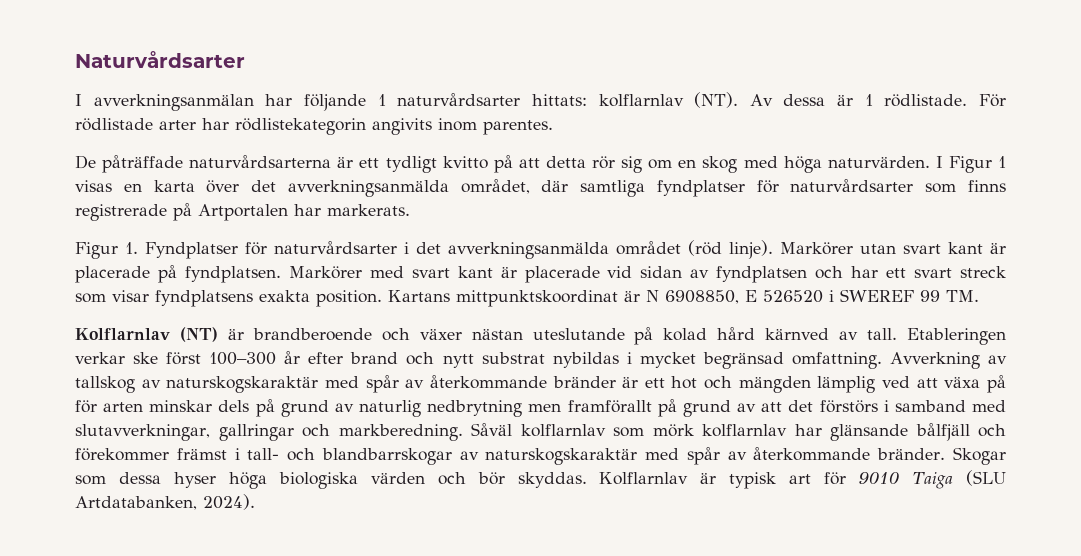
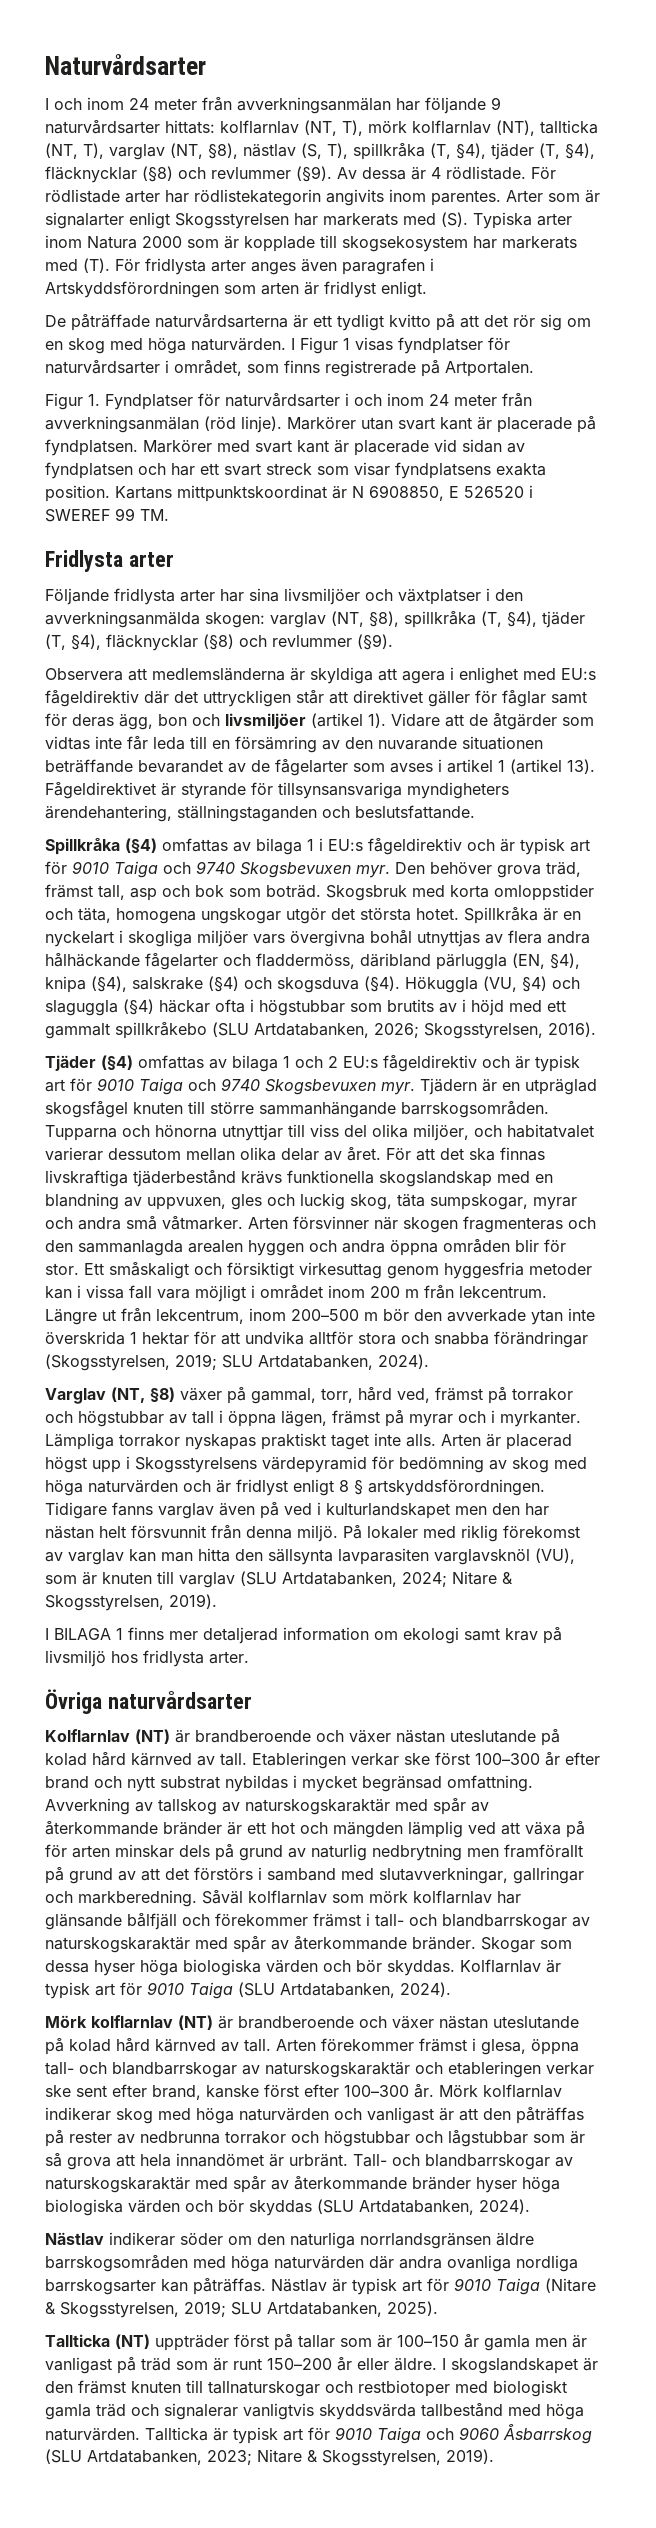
(82, 100) none -> [54,97,232,111] och inom 24 meter från
[377,94,386,106] 1 -> [491,97,501,110] 9
[694,92,739,108] (NT). -> [304,120,598,136] [45,143,595,160] [45,166,332,183] (NT, T), mörk kolflarnlav (NT), tallticka (NT, T), varglav (NT, §8), nästlav (S, T), spillkråka (T, §4), tjäder (T, §4), fläcknycklar (§8) och revlummer (§9).
[864,94,873,106] 1 -> [431,167,441,179] 4
(553, 127) none -> [506,190,600,203] [45,212,572,229] [45,235,577,252] [45,258,434,275] [45,281,427,298] Arter som är signalarter enligt Skogsstyrelsen har markerats med (S). Typiska arter inom Natura 2000 som är kopplade till skogsekosystem har markerats med (T). För fridlysta arter anges även paragrafen i Artskyddsförordningen som arten är fridlyst enligt.
[545,156,586,168] detta -> [484,315,508,327] det
[123,179,646,197] en karta över det avverkningsanmälda området, där samtliga -> (393, 344) none
(914, 185) none -> [165,360,242,376] i området,
[198,204,410,221] Artportalen har markerats. -> [445,361,534,377] Artportalen.
[416,241,681,259] det avverkningsanmälda området -> [354,393,532,407] [45,416,199,433] och inom 24 meter från avverkningsanmälan
(979, 296) none -> [45,550,174,572] [45,588,523,605] [45,611,585,628] [45,634,393,651] [45,667,596,684] [45,690,587,707] [45,713,594,730] [45,736,543,753] [45,759,595,776] [45,782,509,799] [45,805,475,822] [45,837,590,855] [45,861,581,878] [45,884,594,901] [45,907,581,924] [45,930,590,947] [45,953,580,970] [45,976,580,993] [45,999,566,1016] [45,1022,596,1039] [45,1055,580,1072] [45,1078,597,1095] [45,1101,549,1118] [45,1124,594,1141] [45,1147,545,1161] [45,1170,553,1187] [45,1193,577,1210] [45,1216,596,1233] [45,1239,566,1256] [45,1262,592,1279] [45,1285,547,1302] [45,1308,595,1325] [45,1331,588,1348] [45,1354,429,1371] [45,1387,573,1404] [45,1410,581,1427] [45,1433,572,1450] [45,1456,587,1473] [45,1479,545,1496] [45,1502,549,1519] [45,1525,580,1542] [45,1548,575,1565] [45,1571,513,1588] [45,1594,217,1611] [45,1627,562,1644] [45,1650,249,1667] [45,1689,252,1714] // Fridlysta arter // Följande fridlysta arter har sina livsmiljöer och växtplatser i den avverkningsanmälda skogen: varglav (NT, §8), spillkråka (T, §4), tjäder (T, §4), fläcknycklar (§8) och revlummer (§9). // Observera att medlemsländerna är skyldiga att agera i enlighet med EU:s fågeldirektiv där det uttryckligen står att direktivet gäller för fåglar samt för deras ägg, bon och livsmiljöer (artikel 1). Vidare att de åtgärder som vidtas inte får leda till en försämring av den nuvarande situationen beträffande bevarandet av de fågelarter som avses i artikel 1 (artikel 13). Fågeldirektivet är styrande för tillsynsansvariga myndigheters ärendehantering, ställningstaganden och beslutsfattande. // Spillkråka (§4) omfattas av bilaga 1 i EU:s fågeldirektiv och är typisk art för 9010 Taiga och 9740 Skogsbevuxen myr. Den behöver grova träd, främst tall, asp och bok som boträd. Skogsbruk med korta omloppstider och täta, homogena ungskogar utgör det största hotet. Spillkråka är en nyckelart i skogliga miljöer vars övergivna bohål utnyttjas av flera andra hålhäckande fågelarter och fladdermöss, däribland pärluggla (EN, §4), knipa (§4), salskrake (§4) och skogsduva (§4). Hökuggla (VU, §4) och slaguggla (§4) häckar ofta i högstubbar som brutits av i höjd med ett gammalt spillkråkebo (SLU Artdatabanken, 2026; Skogsstyrelsen, 2016). // Tjäder (§4) omfattas av bilaga 1 och 2 EU:s fågeldirektiv och är typisk art för 9010 Taiga och 9740 Skogsbevuxen myr. Tjädern är en utpräglad skogsfågel knuten till större sammanhängande barrskogsområden. Tupparna och hönorna utnyttjar till viss del olika miljöer, och habitatvalet varierar dessutom mellan olika delar av året. För att det ska finnas livskraftiga tjäderbestånd krävs funktionella skogslandskap med en blandning av uppvuxen, gles och luckig skog, täta sumpskogar, myrar och andra små våtmarker. Arten försvinner när skogen fragmenteras och den sammanlagda arealen hyggen och andra öppna områden blir för stor. Ett småskaligt och försiktigt virkesuttag genom hyggesfria metoder kan i vissa fall vara möjligt i området inom 200 m från lekcentrum. Längre ut från lekcentrum, inom 200–500 m bör den avverkade ytan inte överskrida 1 hektar för att undvika alltför stora och snabba förändringar (Skogsstyrelsen, 2019; SLU Artdatabanken, 2024). // Varglav (NT, §8) växer på gammal, torr, hård ved, främst på torrakor och högstubbar av tall i öppna lägen, främst på myrar och i myrkanter. Lämpliga torrakor nyskapas praktiskt taget inte alls. Arten är placerad högst upp i Skogsstyrelsens värdepyramid för bedömning av skog med höga naturvärden och är fridlyst enligt 8 § artskyddsförordningen. Tidigare fanns varglav även på ved i kulturlandskapet men den har nästan helt försvunnit från denna miljö. På lokaler med riklig förekomst av varglav kan man hitta den sällsynta lavparasiten varglavsknöl (VU), som är knuten till varglav (SLU Artdatabanken, 2024; Nitare & Skogsstyrelsen, 2019). // I BILAGA 1 finns mer detaljerad information om ekologi samt krav på livsmiljö hos fridlysta arter. // Övriga naturvårdsarter
(255, 502) none -> [45,2015,579,2030] [45,2038,579,2055] [45,2061,594,2078] [45,2084,562,2100] [45,2107,584,2124] [45,2130,585,2147] [45,2153,573,2170] [45,2176,560,2193] [45,2199,530,2216] [45,2232,534,2249] [45,2255,578,2272] [45,2278,596,2295] [45,2301,438,2318] [45,2334,587,2351] [45,2357,598,2374] [45,2380,567,2397] [45,2403,584,2420] [45,2424,592,2444] [45,2449,494,2466] // Mörk kolflarnlav (NT) är brandberoende och växer nästan uteslutande på kolad hård kärnved av tall. Arten förekommer främst i glesa, öppna tall- och blandbarrskogar av naturskogskaraktär och etableringen verkar ske sent efter brand, kanske först efter 100–300 år. Mörk kolflarnlav indikerar skog med höga naturvärden och vanligast är att den påträffas på rester av nedbrunna torrakor och högstubbar och lågstubbar som är så grova att hela innandömet är urbränt. Tall- och blandbarrskogar av naturskogskaraktär med spår av återkommande bränder hyser höga biologiska värden och bör skyddas (SLU Artdatabanken, 2024). // Nästlav indikerar söder om den naturliga norrlandsgränsen äldre barrskogsområden med höga naturvärden där andra ovanliga nordliga barrskogsarter kan påträffas. Nästlav är typisk art för 9010 Taiga (Nitare & Skogsstyrelsen, 2019; SLU Artdatabanken, 2025). // Tallticka (NT) uppträder först på tallar som är 100–150 år gamla men är vanligast på träd som är runt 150–200 år eller äldre. I skogslandskapet är den främst knuten till tallnaturskogar och restbiotoper med biologiskt gamla träd och signalerar vanligtvis skyddsvärda tallbestånd med höga naturvärden. Tallticka är typisk art för 9010 Taiga och 9060 Åsbarrskog (SLU Artdatabanken, 2023; Nitare & Skogsstyrelsen, 2019).

